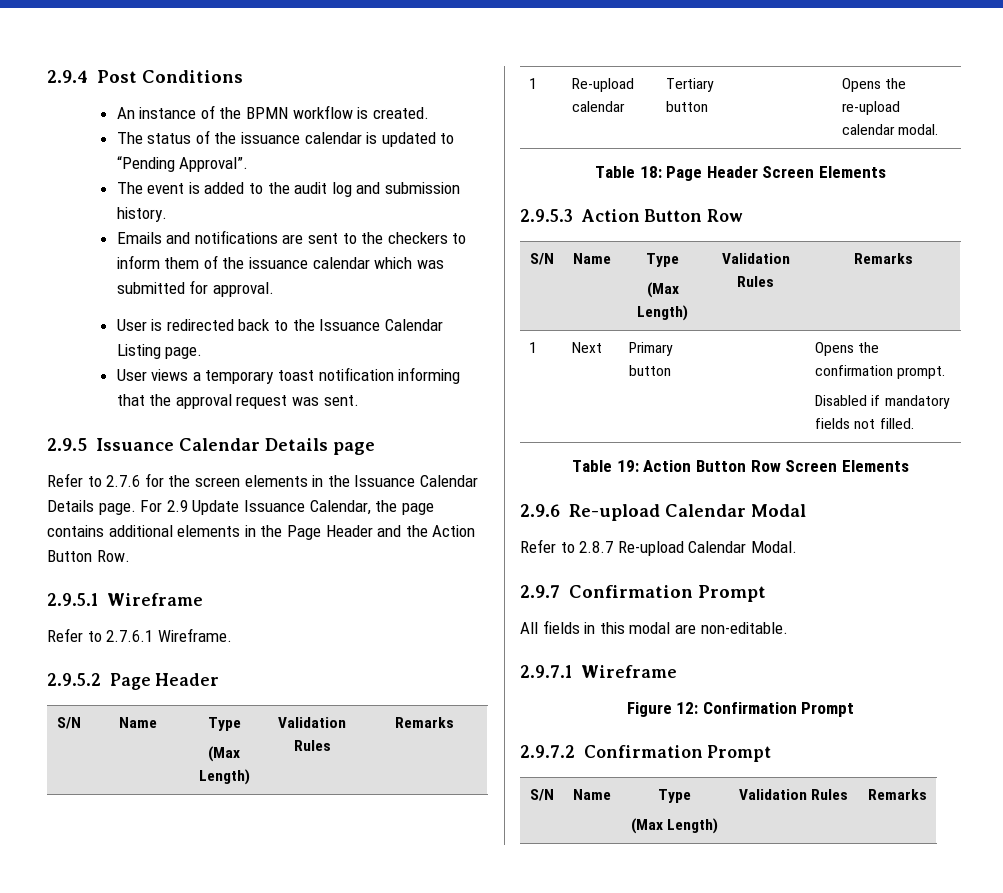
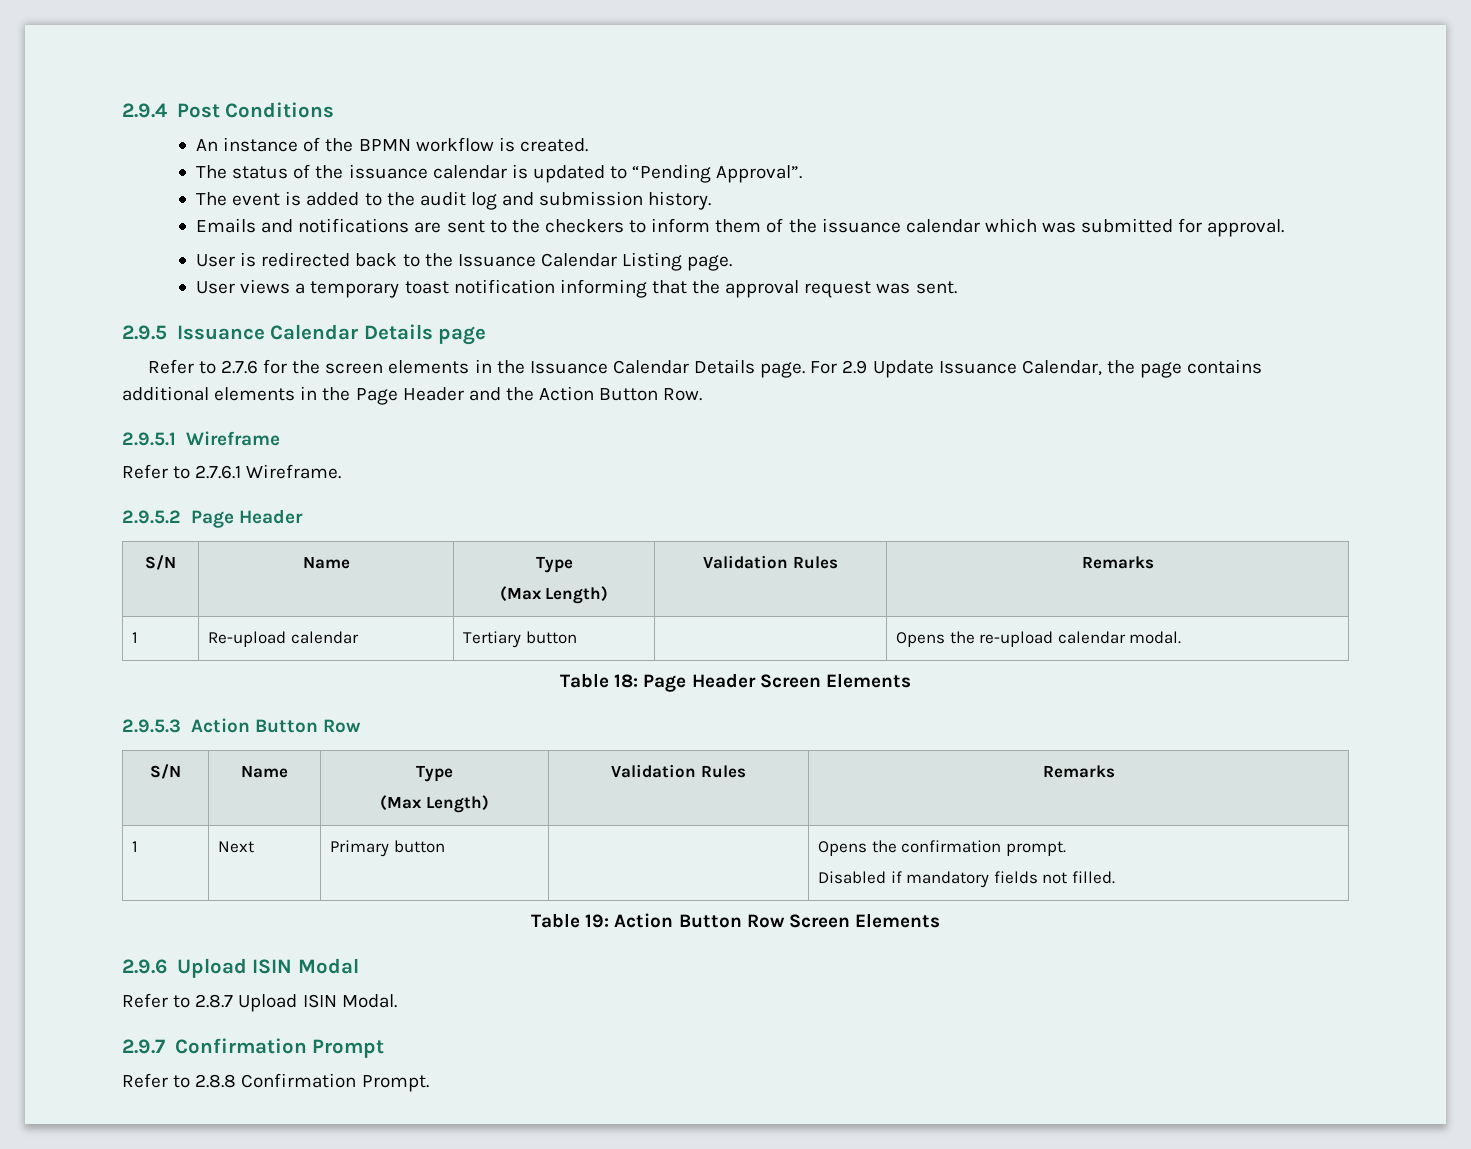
[568,504,746,521] Re-upload Calendar -> [176,958,293,978] Upload ISIN
[617,541,747,556] Re-upload Calendar -> [238,994,337,1012] Upload ISIN
[520,620,788,634] [520,665,677,678] [626,702,855,717] [520,745,772,762] [530,789,554,801] [573,789,611,800] [658,789,691,803] [630,818,719,834] [738,789,849,800] [868,789,927,800] All fields in this modal are non-editable. // 2.9.7.1 Wireframe // Figure 12: Confirmation Prompt // 2.9.7.2 Confirmation Prompt // S/N | Name | Type // (Max Length) | Validation Rules | Remarks -> [122,1073,429,1092] Refer to 2.8.8 Confirmation Prompt.

